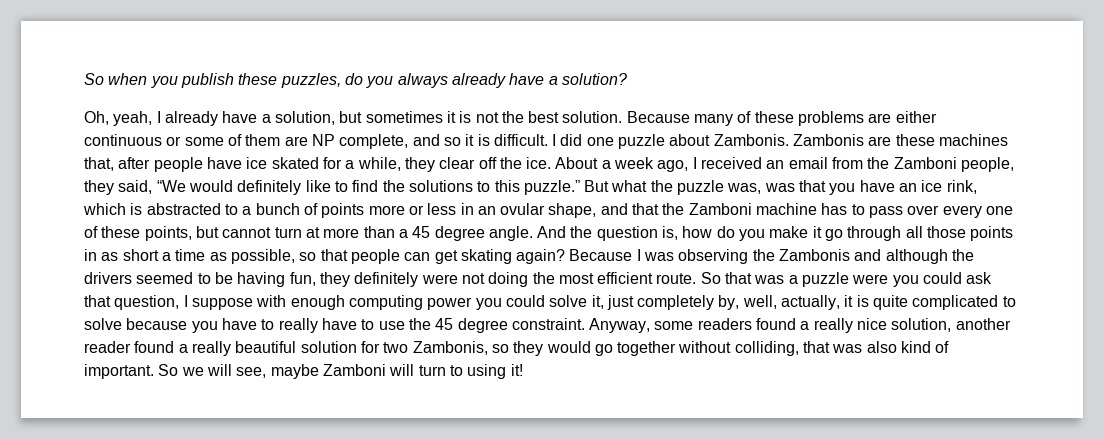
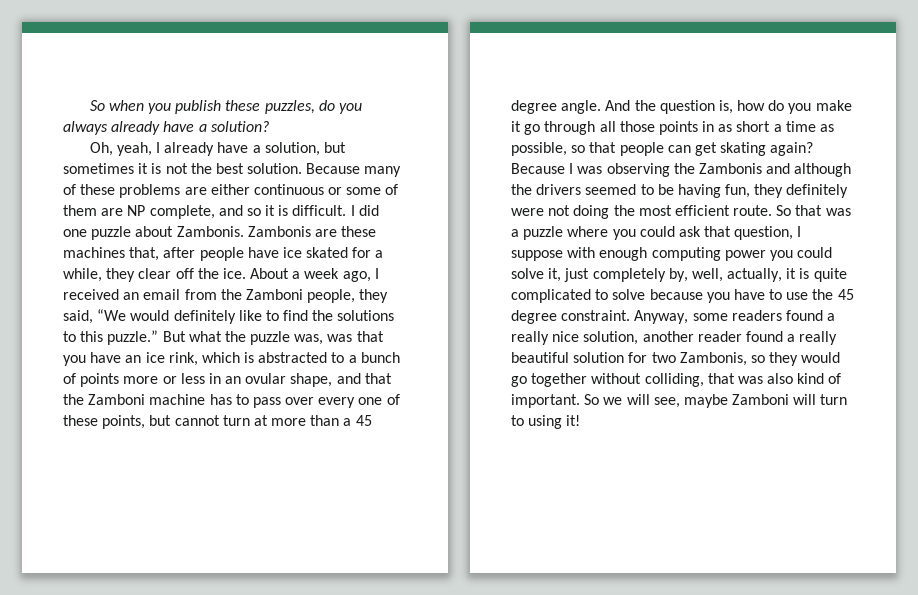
[852,274,889,284] were -> [567,226,609,237] where
[278,318,375,333] really have to -> (783, 294) none

